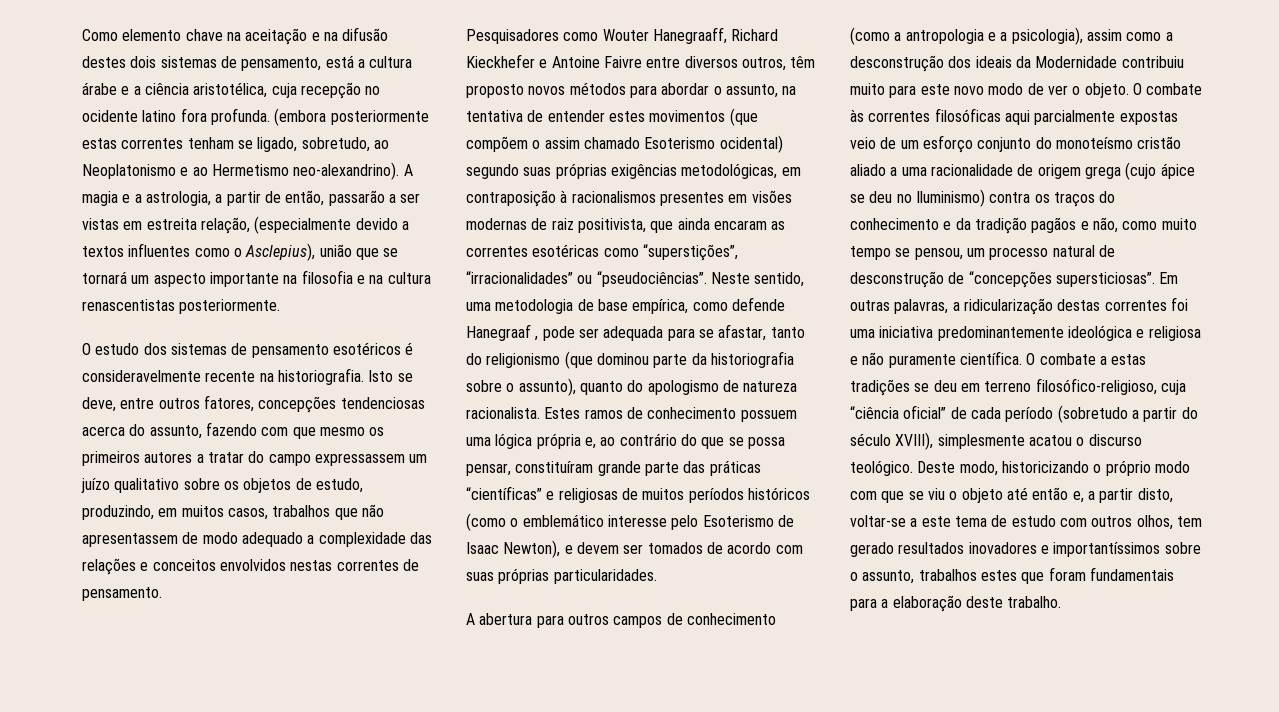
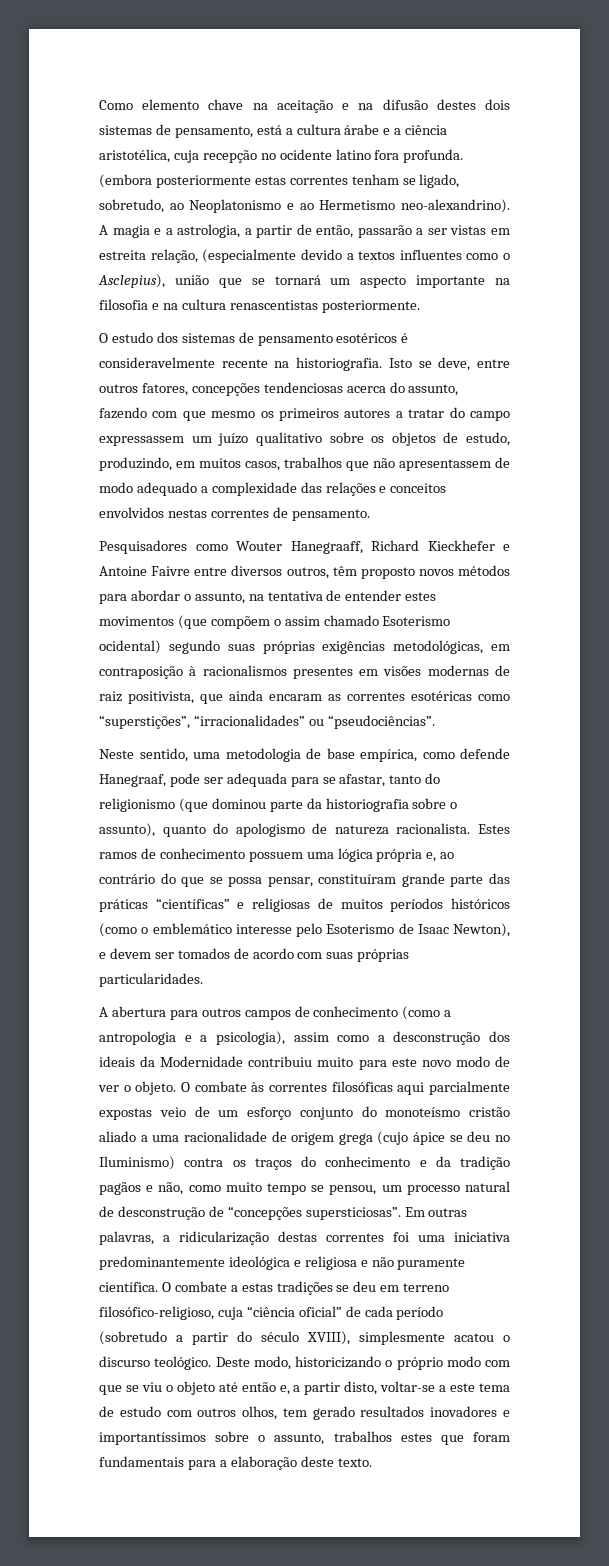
(707, 279) none -> (435, 722) //
[466,324,539,341] Hanegraaf , -> [99,774,166,787] Hanegraaf,
[1007,596,1062,608] trabalho. -> [337,1458,372,1467] texto.

